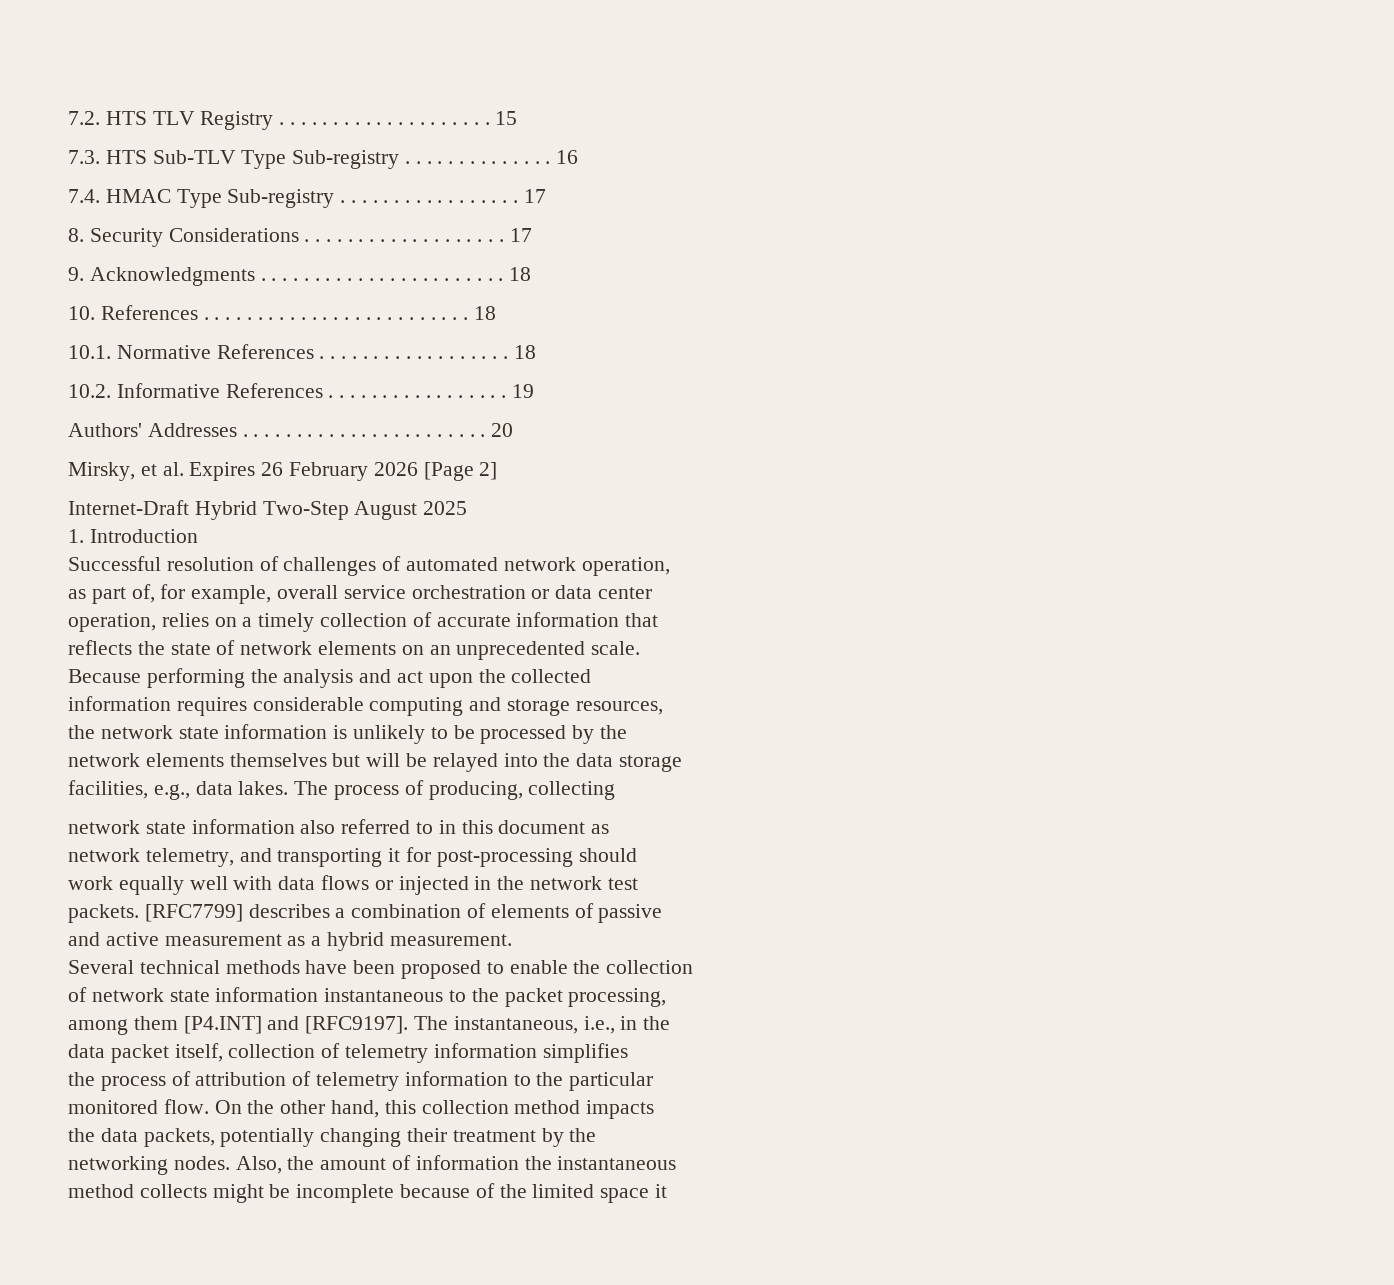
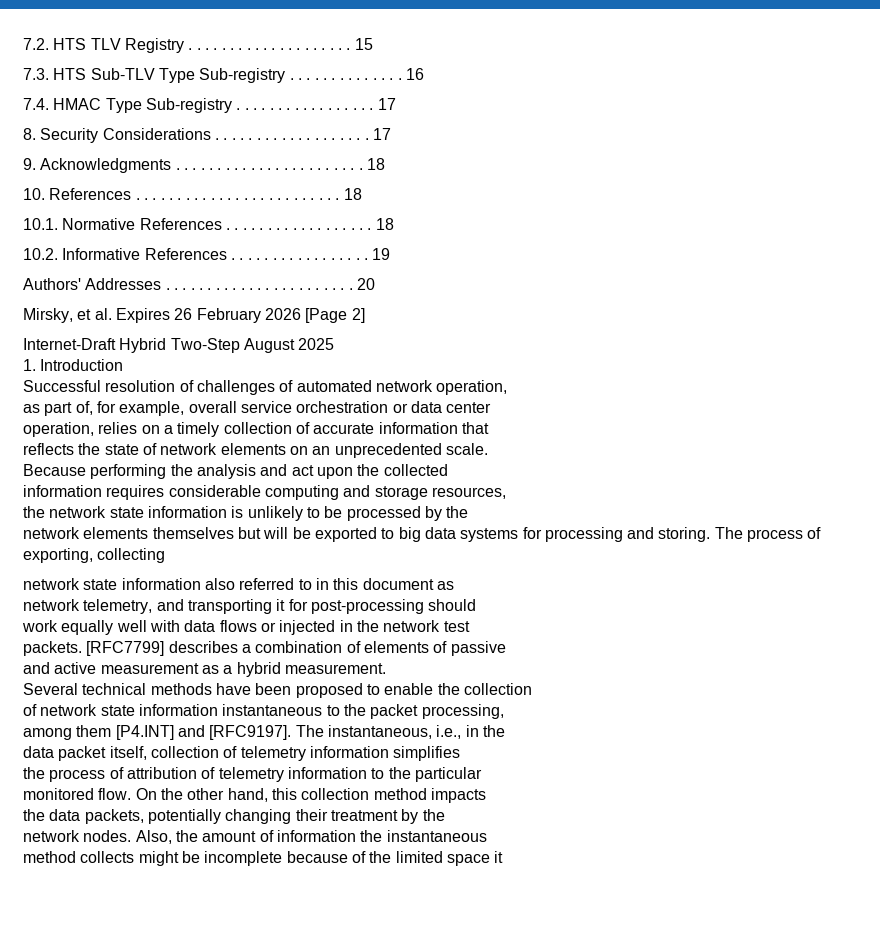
[432,753,683,772] [68,780,289,800] relayed into the data storage // facilities, e.g., data lakes. -> [314,527,711,542] exported to big data systems for processing and storing.
[428,781,523,800] producing, -> [23,548,93,563] exporting,
[68,1156,168,1175] networking -> [23,830,80,842] network

